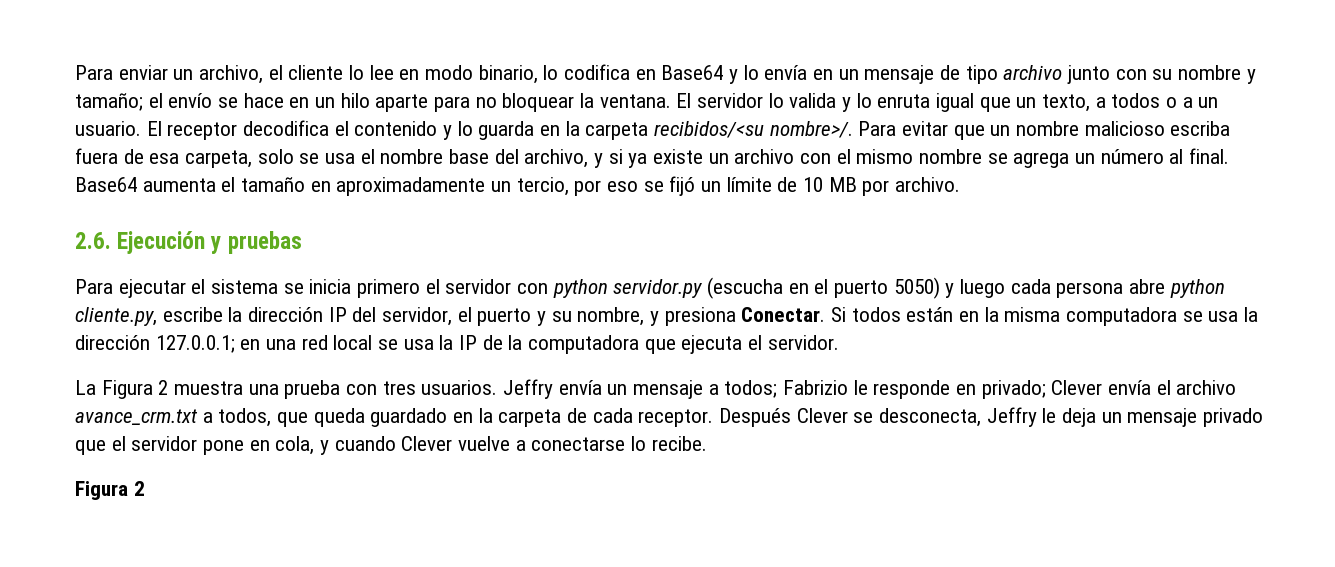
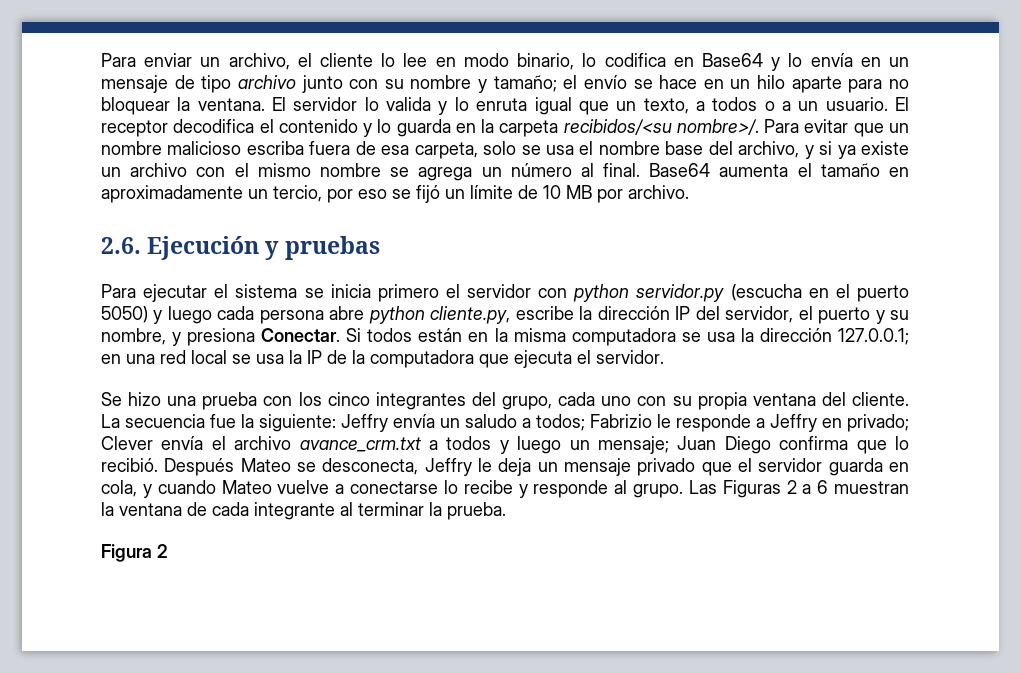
[75,380,498,399] La Figura 2 muestra una prueba con tres usuarios. -> [101,392,910,410] [101,414,336,432] Se hizo una prueba con los cinco integrantes del grupo, cada uno con su propia ventana del cliente. La secuencia fue la siguiente:
[633,380,704,399] mensaje -> [465,414,517,428] saludo
(951, 389) none -> [756,414,817,432] a Jeffry
[218,408,848,427] todos, que queda guardado en la carpeta de cada receptor. Después Clever -> [446,436,909,454] [101,458,291,476] todos y luego un mensaje; Juan Diego confirma que lo recibió. Después Mateo
[203,440,245,455] pone -> [828,458,883,476] guarda
[401,436,453,451] Clever -> [221,480,272,494] Mateo
[651,436,707,451] recibe. -> [463,480,910,498] [101,502,506,520] recibe y responde al grupo. Las Figuras 2 a 6 muestran la ventana de cada integrante al terminar la prueba.

